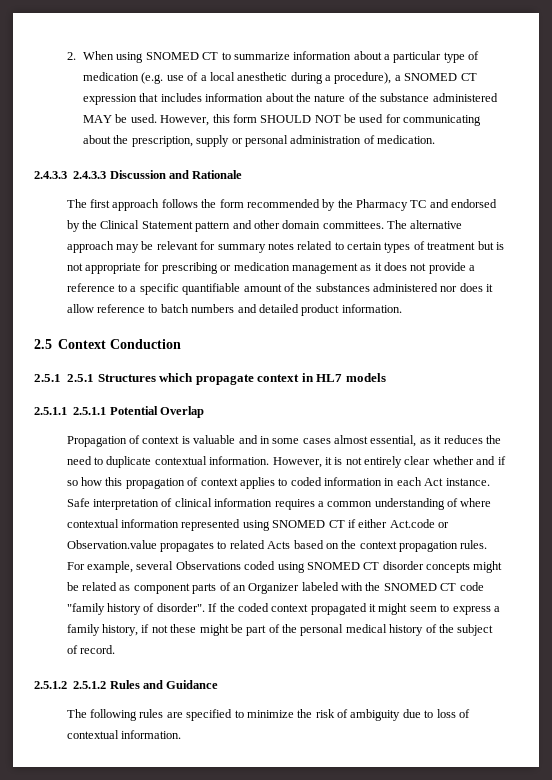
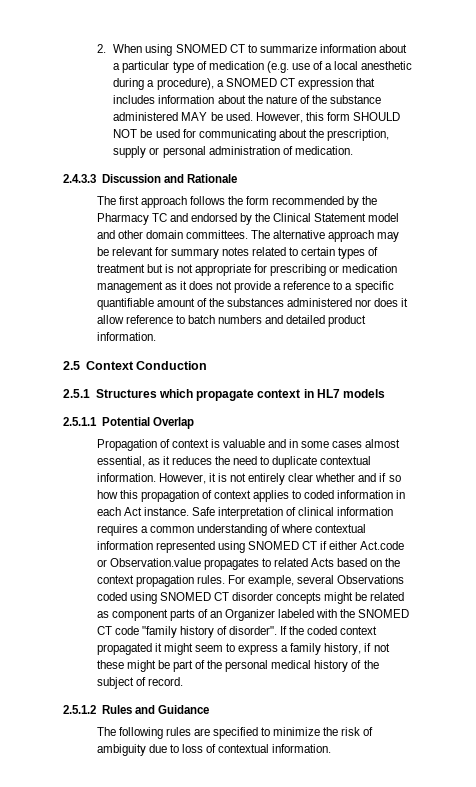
[73,171,107,179] 2.4.3.3 -> (96, 178) none
[195,221,231,232] pattern -> [368,213,400,222] model
[67,374,95,382] 2.5.1 -> (90, 393) none
[73,407,107,415] 2.5.1.1 -> (97, 421) none
[73,681,107,689] 2.5.1.2 -> (96, 709) none

